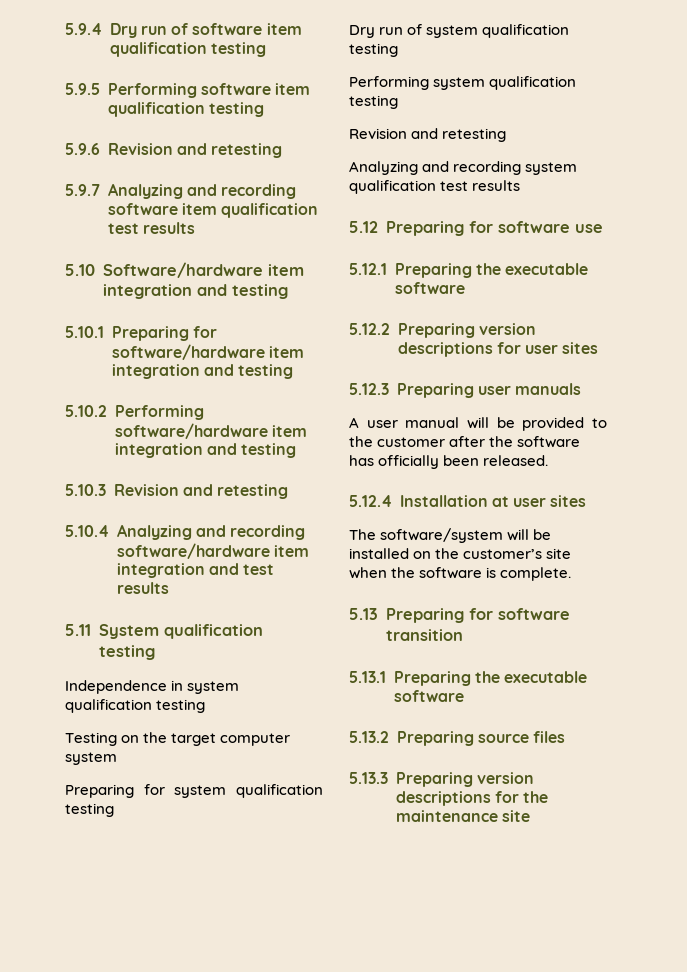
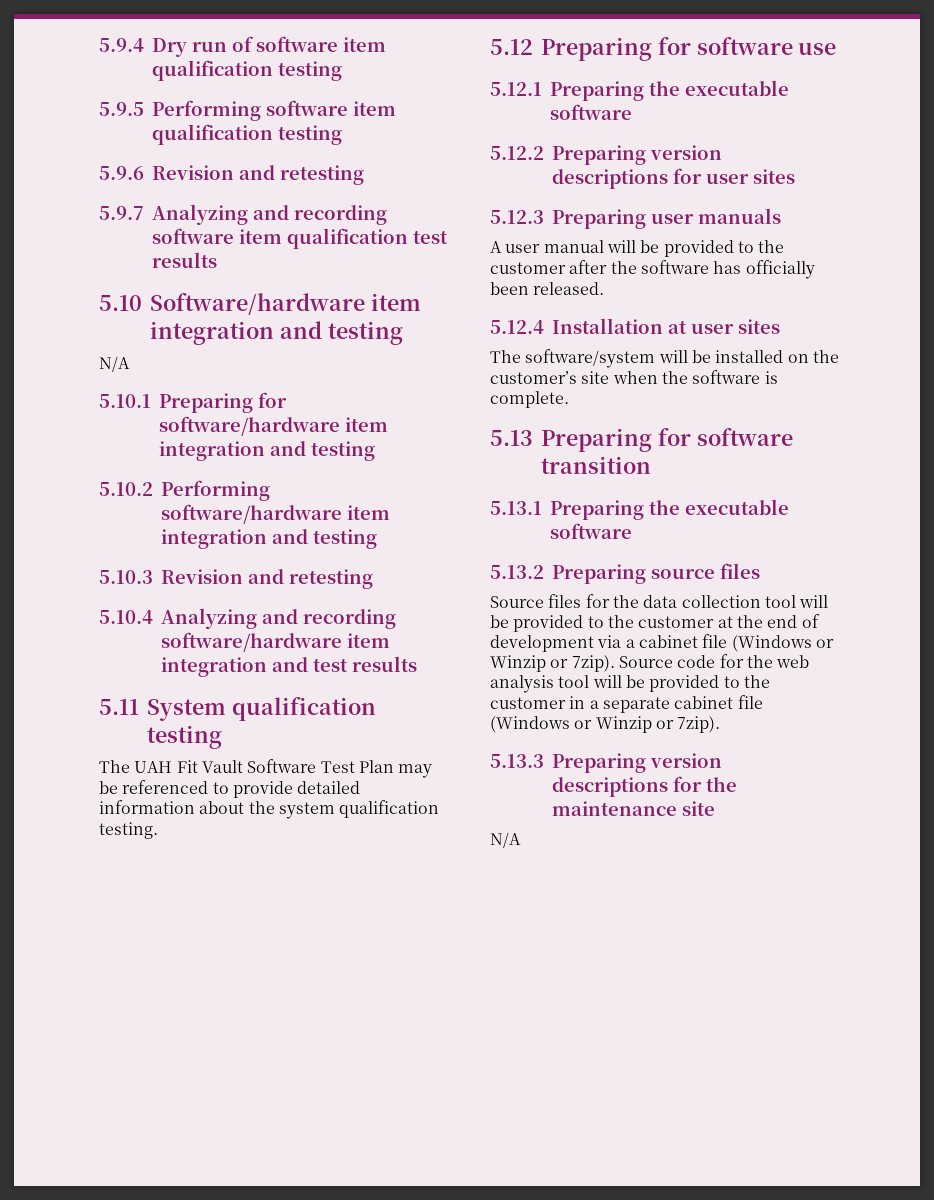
(288, 291) none -> [99,356,130,372] // N/A
[65,680,240,694] [65,699,206,713] [65,732,291,746] [65,752,117,765] [65,784,323,798] [65,803,114,817] [349,24,570,38] [349,43,398,57] [349,76,577,90] [349,95,398,109] [349,128,507,142] [349,161,578,175] [349,180,521,194] Independence in system qualification testing // Testing on the target computer system // Preparing for system qualification testing // Dry run of system qualification testing // Performing system qualification testing // Revision and retesting // Analyzing and recording system qualification test results -> [99,759,433,778] [99,780,361,798] [99,800,440,819] [99,822,158,839] The UAH Fit Vault Software Test Plan may be referenced to provide detailed information about the system qualification testing.
(566, 737) none -> [490,594,829,608] [490,614,820,632] [490,634,834,652] [490,654,810,672] [490,675,770,693] [490,695,763,713] [490,716,721,733] // Source files for the data collection tool will be provided to the customer at the end of development via a cabinet file (Windows or Winzip or 7zip). Source code for the web analysis tool will be provided to the customer in a separate cabinet file (Windows or Winzip or 7zip).
(530, 816) none -> [490,832,521,848] // N/A

